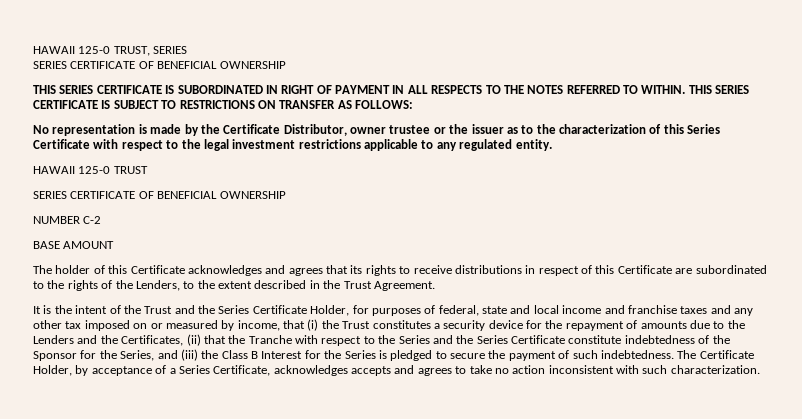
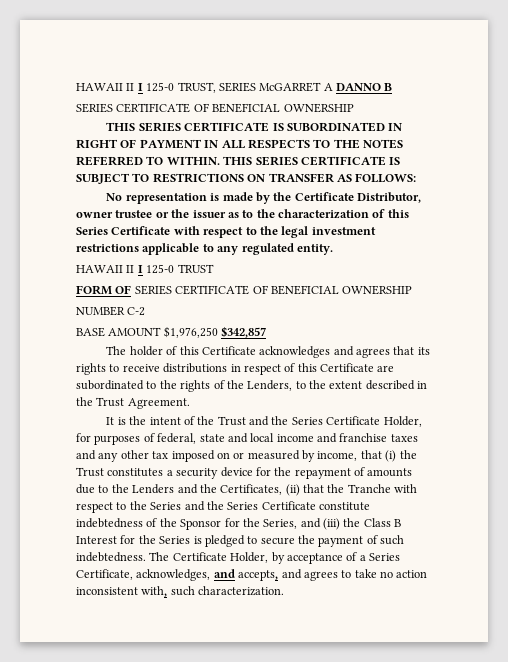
[33,46,75,54] HAWAII -> [76,83,143,91] HAWAII II I
(188, 50) none -> [259,82,393,92] McGARRET A DANNO B
(75, 170) none -> [126,265,143,273] II I
(148, 170) none -> [76,285,132,295] FORM OF
(115, 245) none -> [163,326,267,338] $1,976,250 $342,857
[273,365,391,376] acknowledges accepts -> [136,569,279,581] acknowledges, and accepts,
[616,365,639,374] with -> [141,586,168,597] with,

